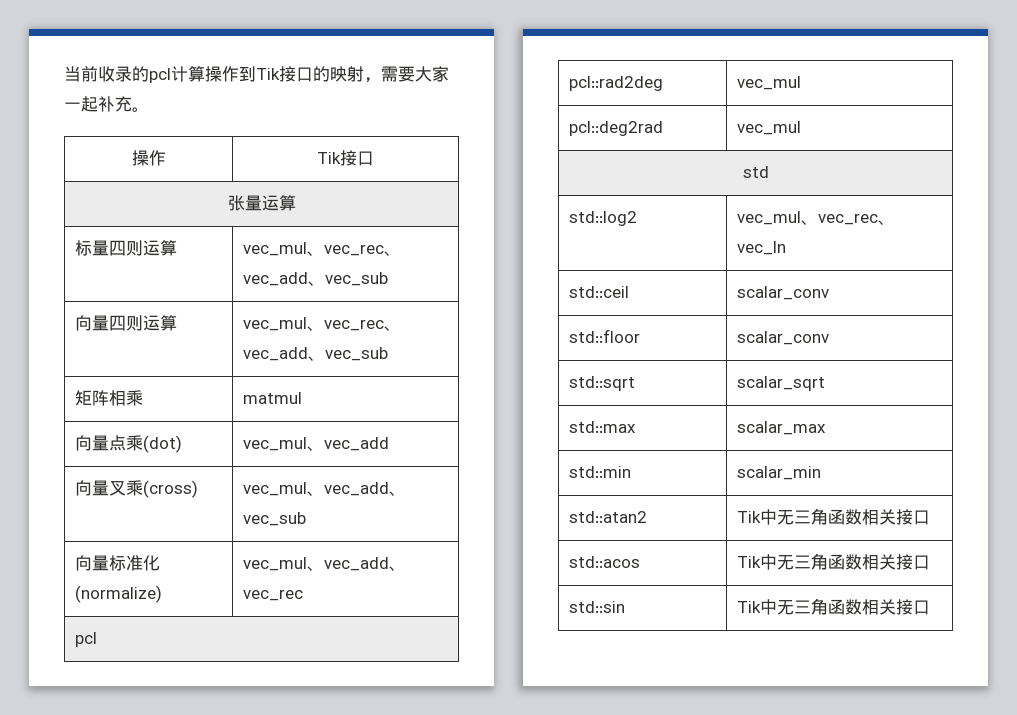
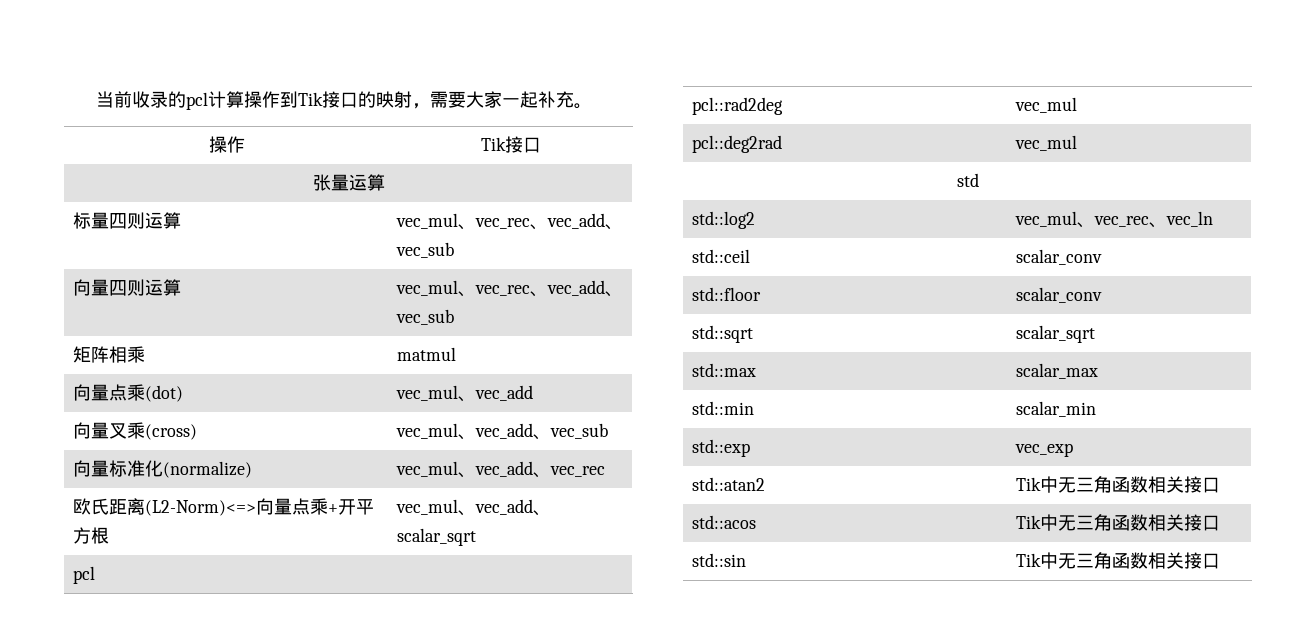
(303, 595) none -> [72,498,374,516] [72,527,109,544] [395,499,551,516] [396,528,476,546] // 欧氏距离(L2-Norm)<=>向量点乘+开平方根 | vec_mul、vec_add、scalar_sqrt
(821, 473) none -> [691,439,750,457] [1014,443,1073,457] // std::exp | vec_exp

